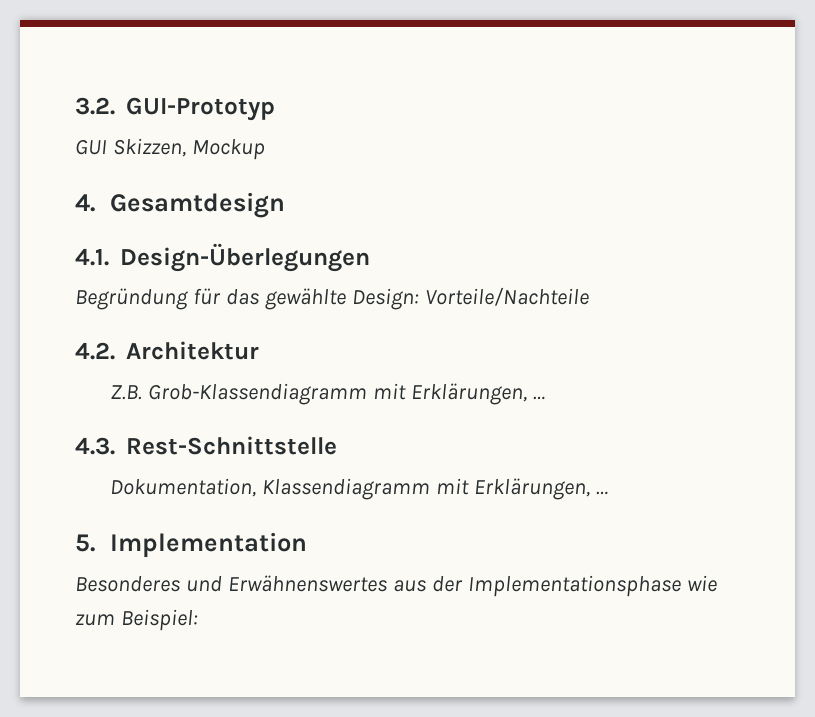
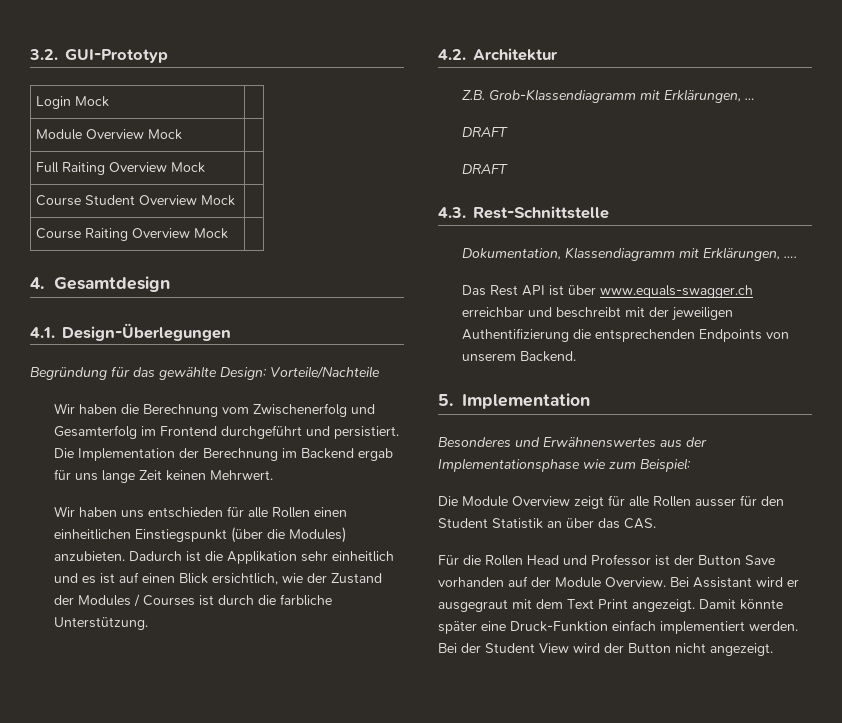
[75,138,265,160] // GUI Skizzen, Mockup -> [35,96,109,109] [35,129,182,140] [35,162,205,175] [35,195,235,206] [35,228,228,241] // Login Mock | // Module Overview Mock | // Full Raiting Overview Mock | // Course Student Overview Mock | // Course Raiting Overview Mock |
(589, 296) none -> [53,403,375,417] [53,425,399,439] [53,448,393,461] [53,469,273,483] [53,506,347,518] [53,527,346,543] [53,551,394,564] [53,572,382,585] [53,594,332,607] [53,617,148,630] // Wir haben die Berechnung vom Zwischenerfolg und Gesamterfolg im Frontend durchgeführt und persistiert. Die Implementation der Berechnung im Backend ergab für uns lange Zeit keinen Mehrwert. // Wir haben uns entschieden für alle Rollen einen einheitlichen Einstiegspunkt (über die Modules) anzubieten. Dadurch ist die Applikation sehr einheitlich und es ist auf einen Blick ersichtlich, wie der Zustand der Modules / Courses ist durch die farbliche Unterstützung.
(545, 398) none -> [461,127,508,137] [461,164,508,174] // DRAFT // DRAFT
[595,491,608,495] … -> [783,256,797,258] [461,285,753,298] [461,307,733,321] [461,328,789,342] [461,351,576,362] …. // Das Rest API ist über www.equals-swagger.ch erreichbar und beschreibt mit der jeweiligen Authentifizierung die entsprechenden Endpoints von unserem Backend.
(198, 620) none -> [438,495,784,509] [438,518,656,529] [438,554,775,566] [438,576,799,588] [438,599,783,612] [438,620,798,634] [438,643,773,656] // Die Module Overview zeigt für alle Rollen ausser für den Student Statistik an über das CAS. // Für die Rollen Head und Professor ist der Button Save vorhanden auf der Module Overview. Bei Assistant wird er ausgegraut mit dem Text Print angezeigt. Damit könnte später eine Druck-Funktion einfach implementiert werden. Bei der Student View wird der Button nicht angezeigt.

